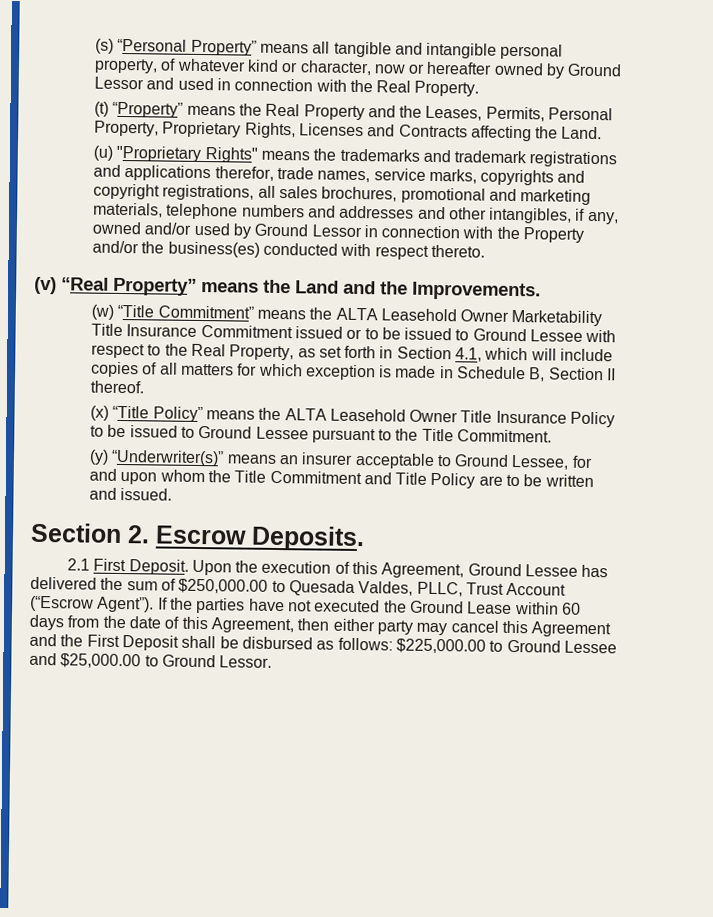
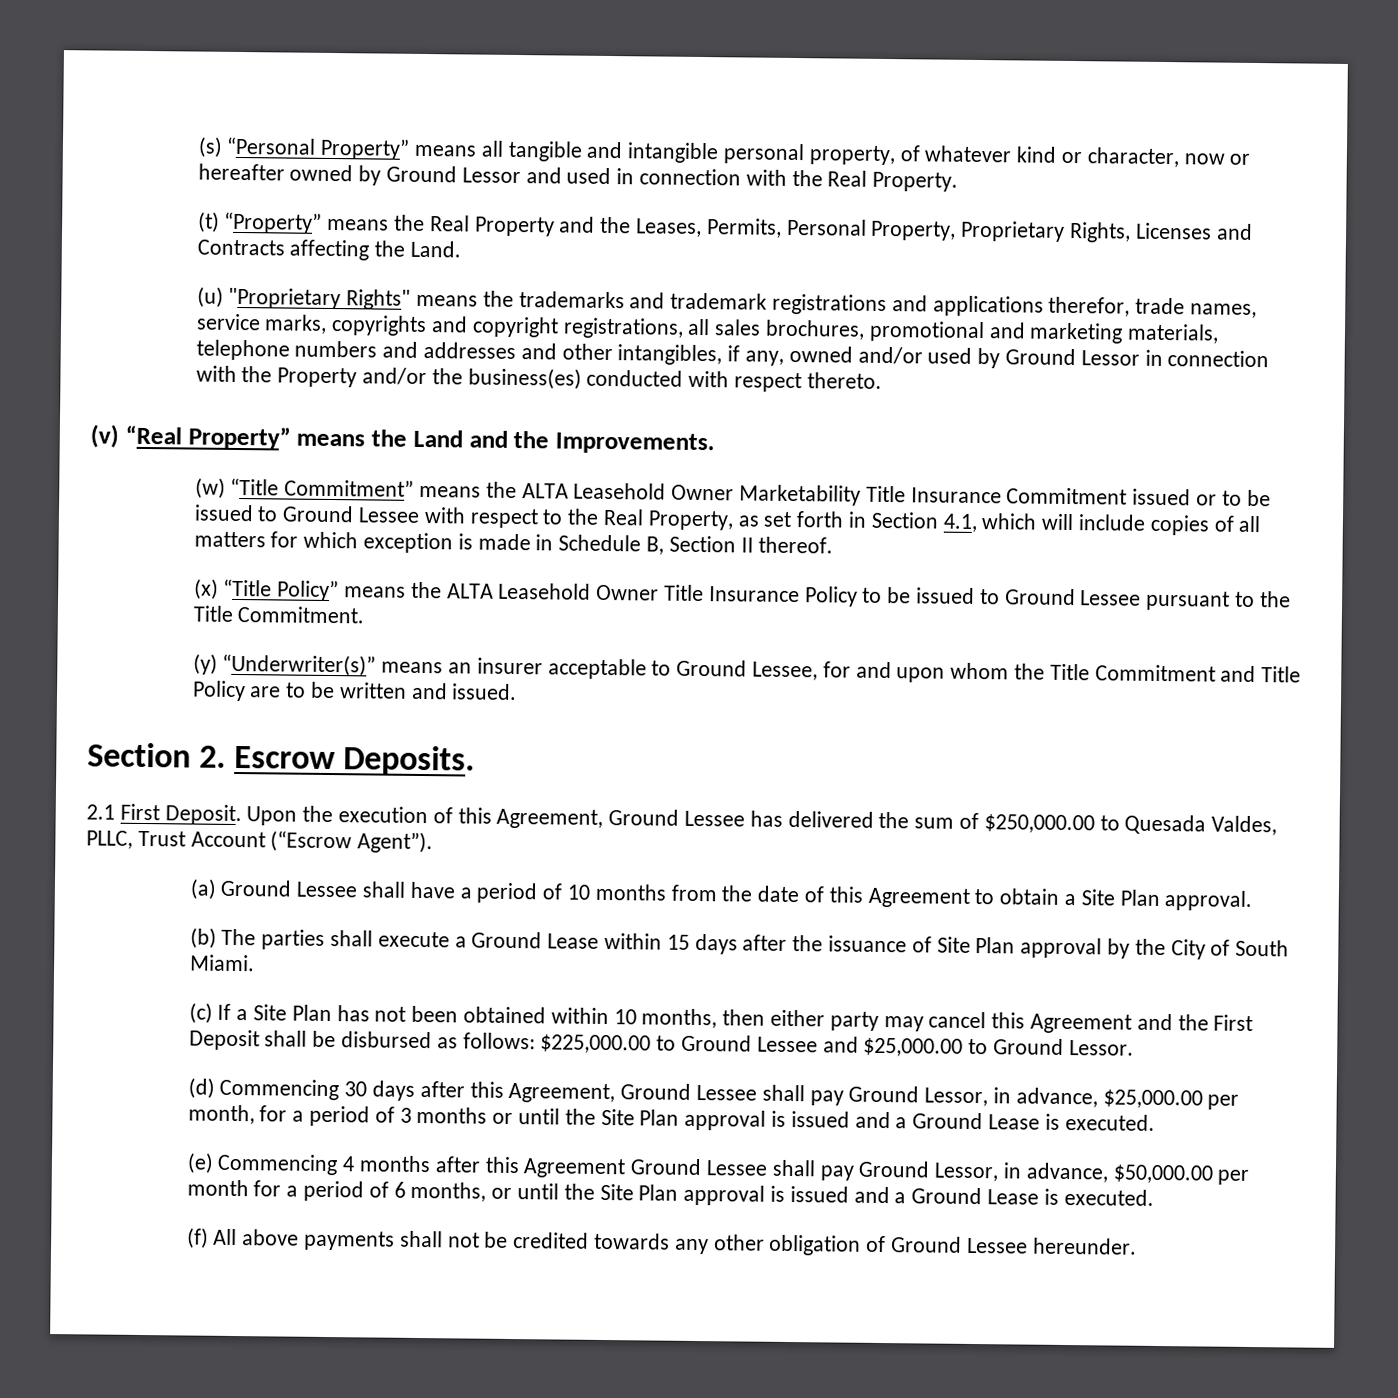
[157,597,581,615] [29,614,64,631] If the parties have not executed the Ground Lease within 60 days -> [189,878,666,904] // (a) Ground Lessee shall have a period of 10 months
[210,617,294,634] Agreement, -> [867,887,1253,912] [189,927,1290,960] [189,954,255,972] [188,1002,718,1029] Agreement to obtain a Site Plan approval. // (b) The parties shall execute a Ground Lease within 15 days after the issuance of Site Plan approval by the City of South Miami. // (c) If a Site Plan has not been obtained within 10 months,
(273, 661) none -> [187,1077,1240,1110] [187,1104,1155,1131] [186,1152,1250,1185] [186,1179,1154,1206] [186,1227,1137,1256] // (d) Commencing 30 days after this Agreement, Ground Lessee shall pay Ground Lessor, in advance, $25,000.00 per month, for a period of 3 months or until the Site Plan approval is issued and a Ground Lease is executed. // (e) Commencing 4 months after this Agreement Ground Lessee shall pay Ground Lessor, in advance, $50,000.00 per month for a period of 6 months, or until the Site Plan approval is issued and a Ground Lease is executed. // (f) All above payments shall not be credited towards any other obligation of Ground Lessee hereunder.

